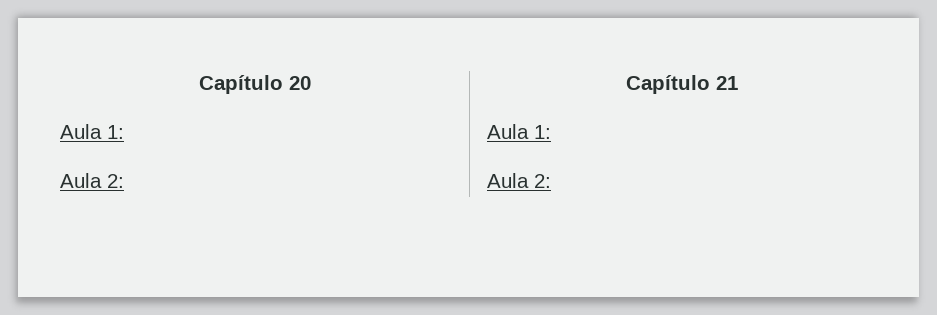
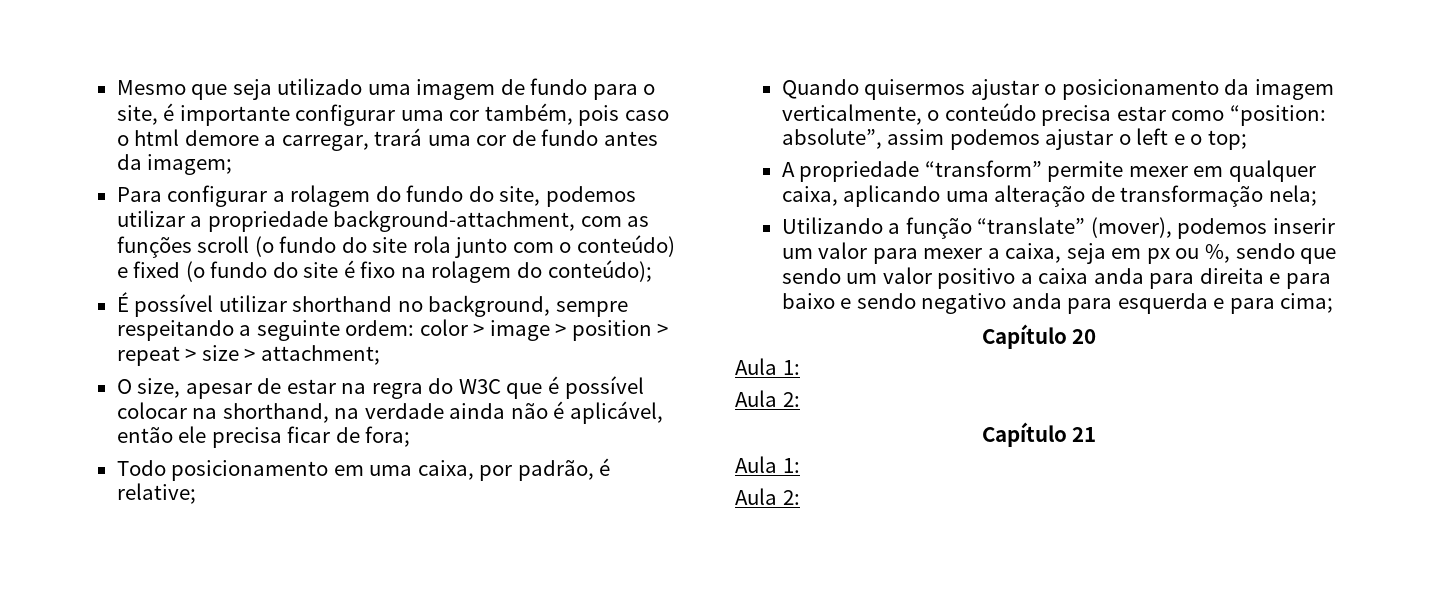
(199, 84) none -> [116,78,656,100] [116,103,669,126] [116,128,658,151] [116,154,233,175] [116,185,636,207] [116,210,650,232] [116,235,675,258] [116,260,652,283] [116,292,628,317] [116,319,669,341] [116,345,380,366] [116,376,644,399] [116,401,663,424] [116,426,411,448] [116,458,611,481] [116,483,196,504] [781,79,1334,100] [781,103,1326,126] [781,128,1247,150] [781,160,1316,182] [781,185,1317,207] [781,217,1335,239] [781,242,1337,264] [781,267,1331,289] [781,293,1334,314] Mesmo que seja utilizado uma imagem de fundo para o site, é importante configurar uma cor também, pois caso o html demore a carregar, trará uma cor de fundo antes da imagem; // Para configurar a rolagem do fundo do site, podemos utilizar a propriedade background-attachment, com as funções scroll (o fundo do site rola junto com o conteúdo) e fixed (o fundo do site é fixo na rolagem do conteúdo); // É possível utilizar shorthand no background, sempre respeitando a seguinte ordem: color > image > position > repeat > size > attachment; // O size, apesar de estar na regra do W3C que é possível colocar na shorthand, na verdade ainda não é aplicável, então ele precisa ficar de fora; // Todo posicionamento em uma caixa, por padrão, é relative; // Quando quisermos ajustar o posicionamento da imagem verticalmente, o conteúdo precisa estar como “position: absolute”, assim podemos ajustar o left e o top; // A propriedade “transform” permite mexer em qualquer caixa, aplicando uma alteração de transformação nela; // Utilizando a função “translate” (mover), podemos inserir um valor para mexer a caixa, seja em px ou %, sendo que sendo um valor positivo a caixa anda para direita e para baixo e sendo negativo anda para esquerda e para cima; //

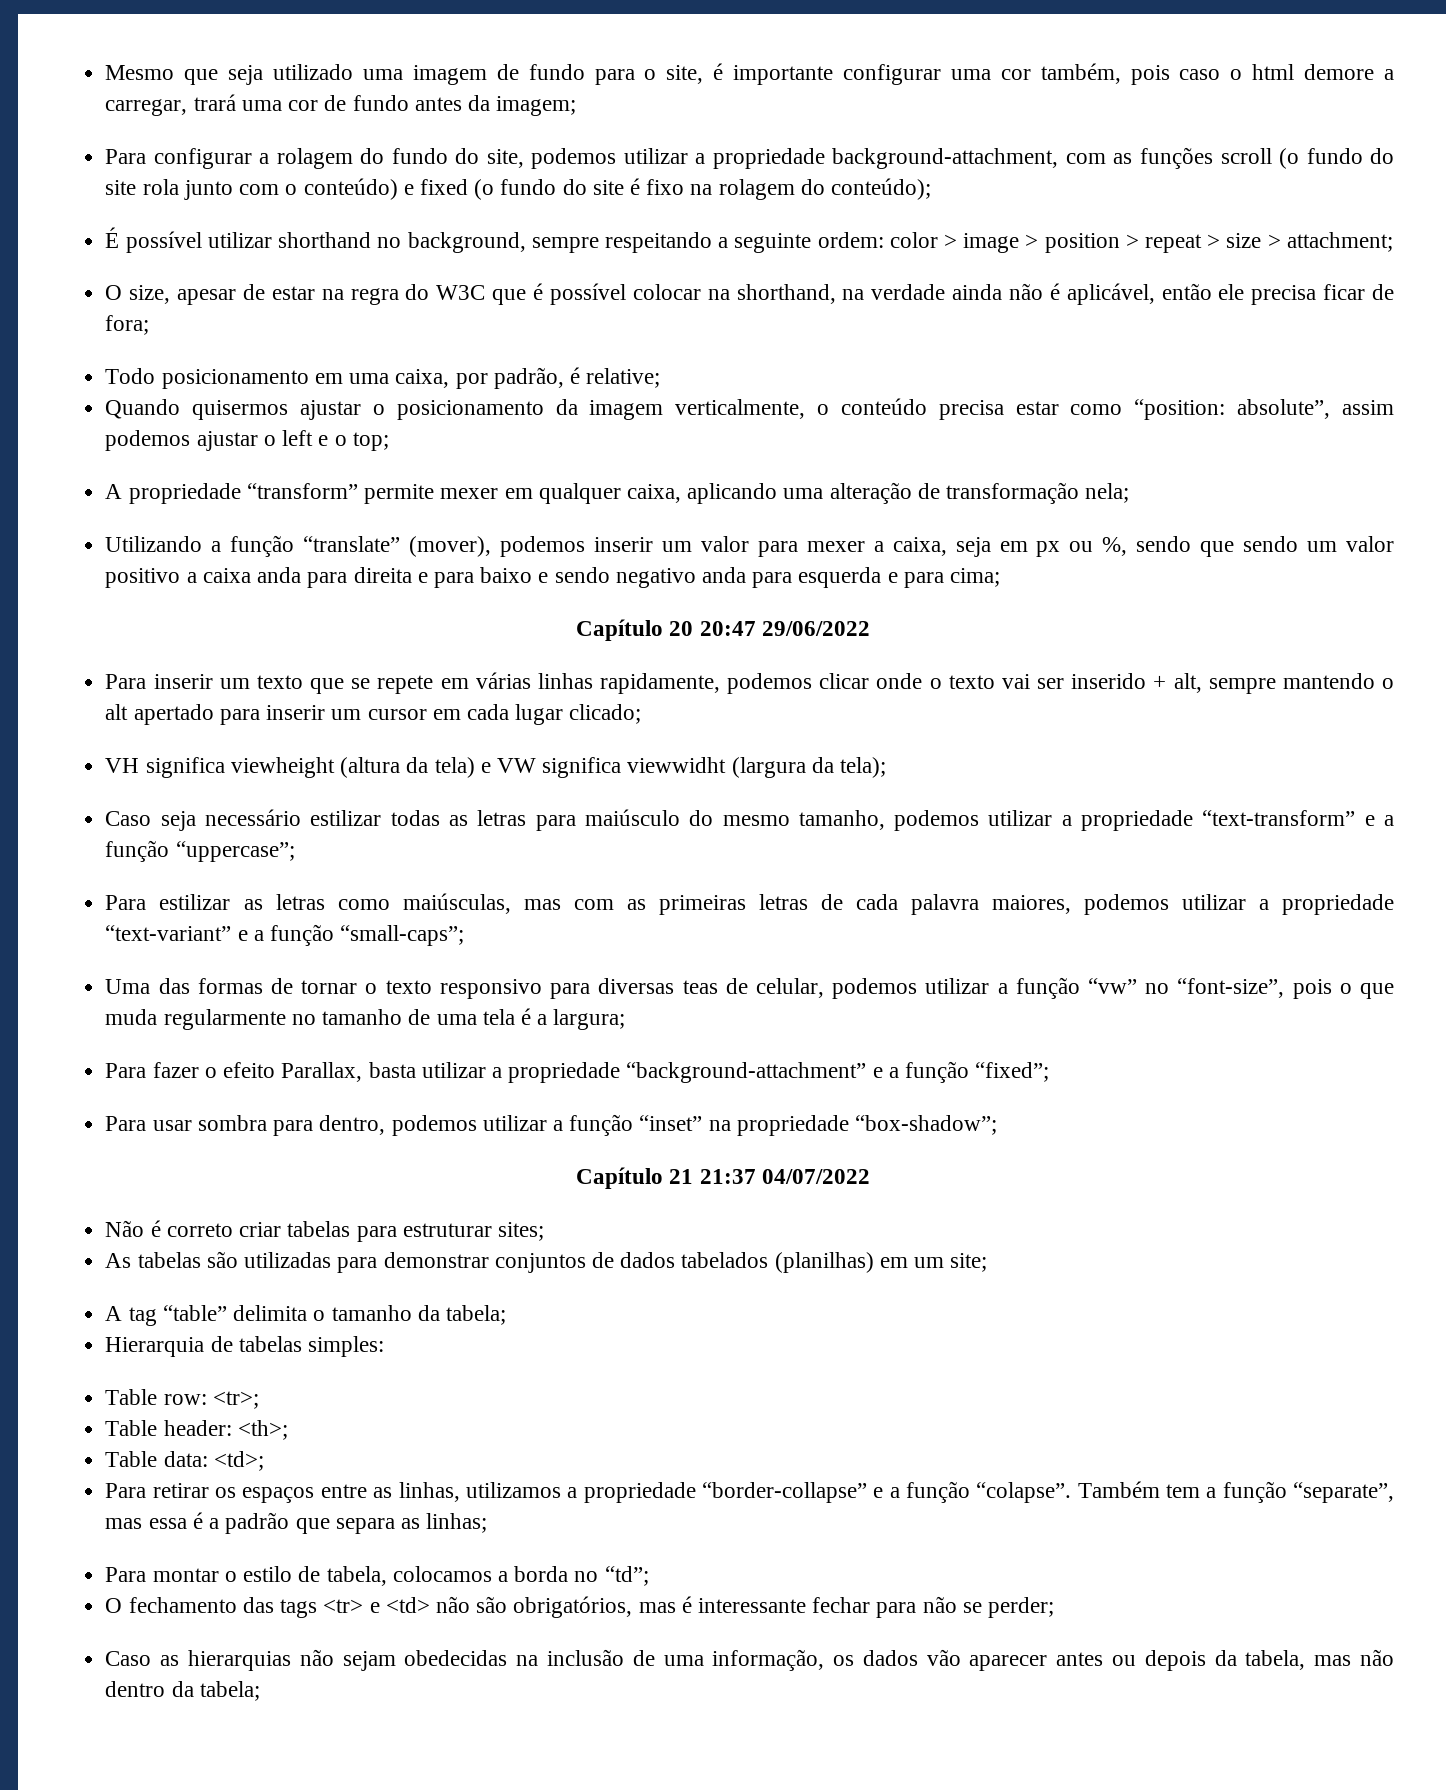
[735,358,800,375] [735,390,800,407] [981,422,1097,447] [735,456,800,473] [735,488,800,505] // Aula 1: // Aula 2: // Capítulo 21 // Aula 1: // Aula 2: -> [699,621,870,636] [105,672,1394,694] [105,704,642,725] [105,757,886,778] [105,809,1395,831] [105,840,295,862] [105,893,1395,915] [105,924,465,946] [105,977,1394,999] [105,1008,626,1030] [105,1061,1050,1083] [105,1114,997,1136] [576,1167,870,1189] [105,1220,544,1242] [105,1251,988,1273] [105,1305,506,1326] [105,1336,385,1357] [105,1389,259,1409] [105,1420,288,1440] [105,1451,264,1471] [105,1481,1395,1503] [105,1512,488,1534] [105,1566,649,1586] [105,1596,1055,1618] [105,1649,1395,1671] [105,1681,260,1701] 20:47 29/06/2022 // Para inserir um texto que se repete em várias linhas rapidamente, podemos clicar onde o texto vai ser inserido + alt, sempre mantendo o alt apertado para inserir um cursor em cada lugar clicado; // VH significa viewheight (altura da tela) e VW significa viewwidht (largura da tela); // Caso seja necessário estilizar todas as letras para maiúsculo do mesmo tamanho, podemos utilizar a propriedade “text-transform” e a função “uppercase”; // Para estilizar as letras como maiúsculas, mas com as primeiras letras de cada palavra maiores, podemos utilizar a propriedade “text-variant” e a função “small-caps”; // Uma das formas de tornar o texto responsivo para diversas teas de celular, podemos utilizar a função “vw” no “font-size”, pois o que muda regularmente no tamanho de uma tela é a largura; // Para fazer o efeito Parallax, basta utilizar a propriedade “background-attachment” e a função “fixed”; // Para usar sombra para dentro, podemos utilizar a função “inset” na propriedade “box-shadow”; // Capítulo 21 21:37 04/07/2022 // Não é correto criar tabelas para estruturar sites; // As tabelas são utilizadas para demonstrar conjuntos de dados tabelados (planilhas) em um site; // A tag “table” delimita o tamanho da tabela; // Hierarquia de tabelas simples: // Table row: <tr>; // Table header: <th>; // Table data: <td>; // Para retirar os espaços entre as linhas, utilizamos a propriedade “border-collapse” e a função “colapse”. Também tem a função “separate”, mas essa é a padrão que separa as linhas; // Para montar o estilo de tabela, colocamos a borda no “td”; // O fechamento das tags <tr> e <td> não são obrigatórios, mas é interessante fechar para não se perder; // Caso as hierarquias não sejam obedecidas na inclusão de uma informação, os dados vão aparecer antes ou depois da tabela, mas não dentro da tabela;

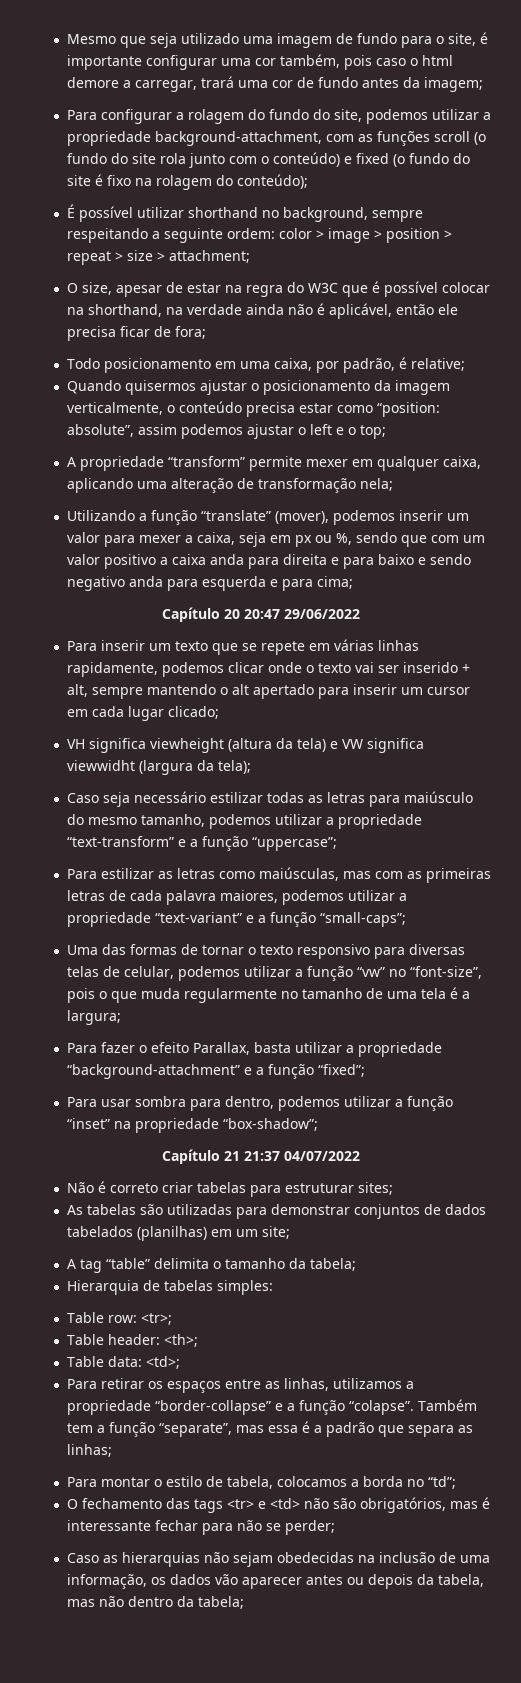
[1243,536,1299,552] sendo -> [430,535,459,543] com
[682,980,718,994] teas -> [66,966,99,977] telas

